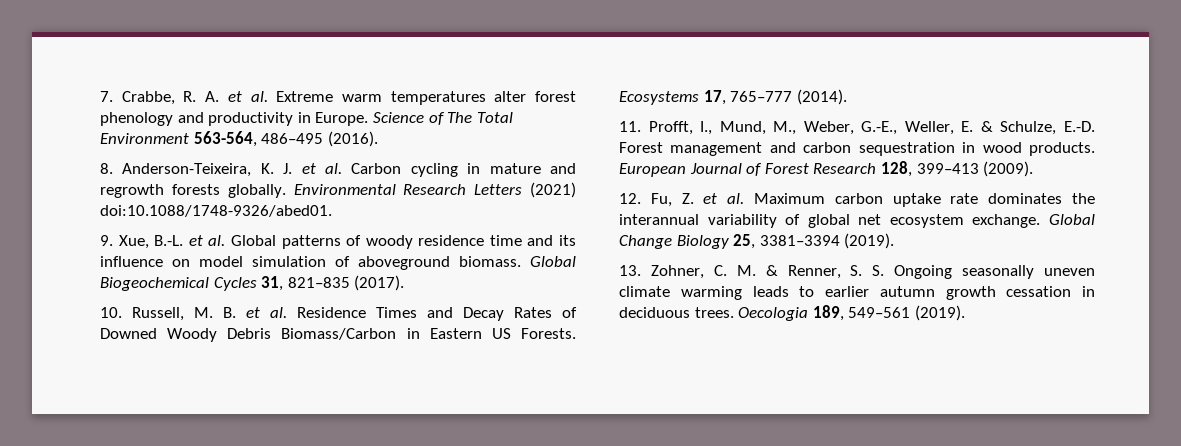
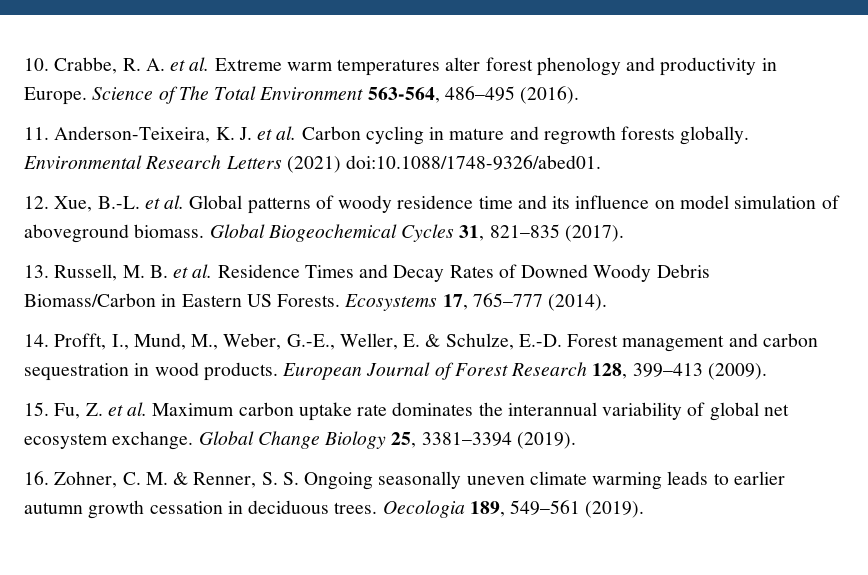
[100,91,113,102] 7. -> [24,58,49,71] 10.
[100,163,113,174] 8. -> [24,127,49,140] 11.
[100,235,113,246] 9. -> [24,196,49,209] 12.
[100,307,122,318] 10. -> [24,265,49,278] 13.
[619,121,641,132] 11. -> [24,334,49,347] 14.
[619,193,641,204] 12. -> [24,402,49,416] 15.
[619,265,641,276] 13. -> [24,471,49,485] 16.

